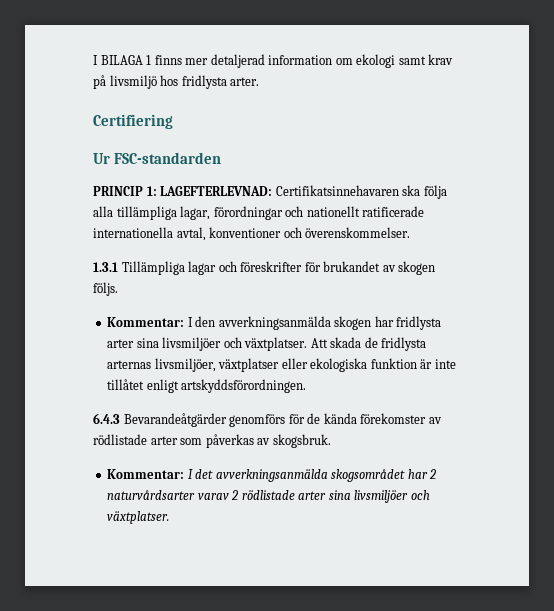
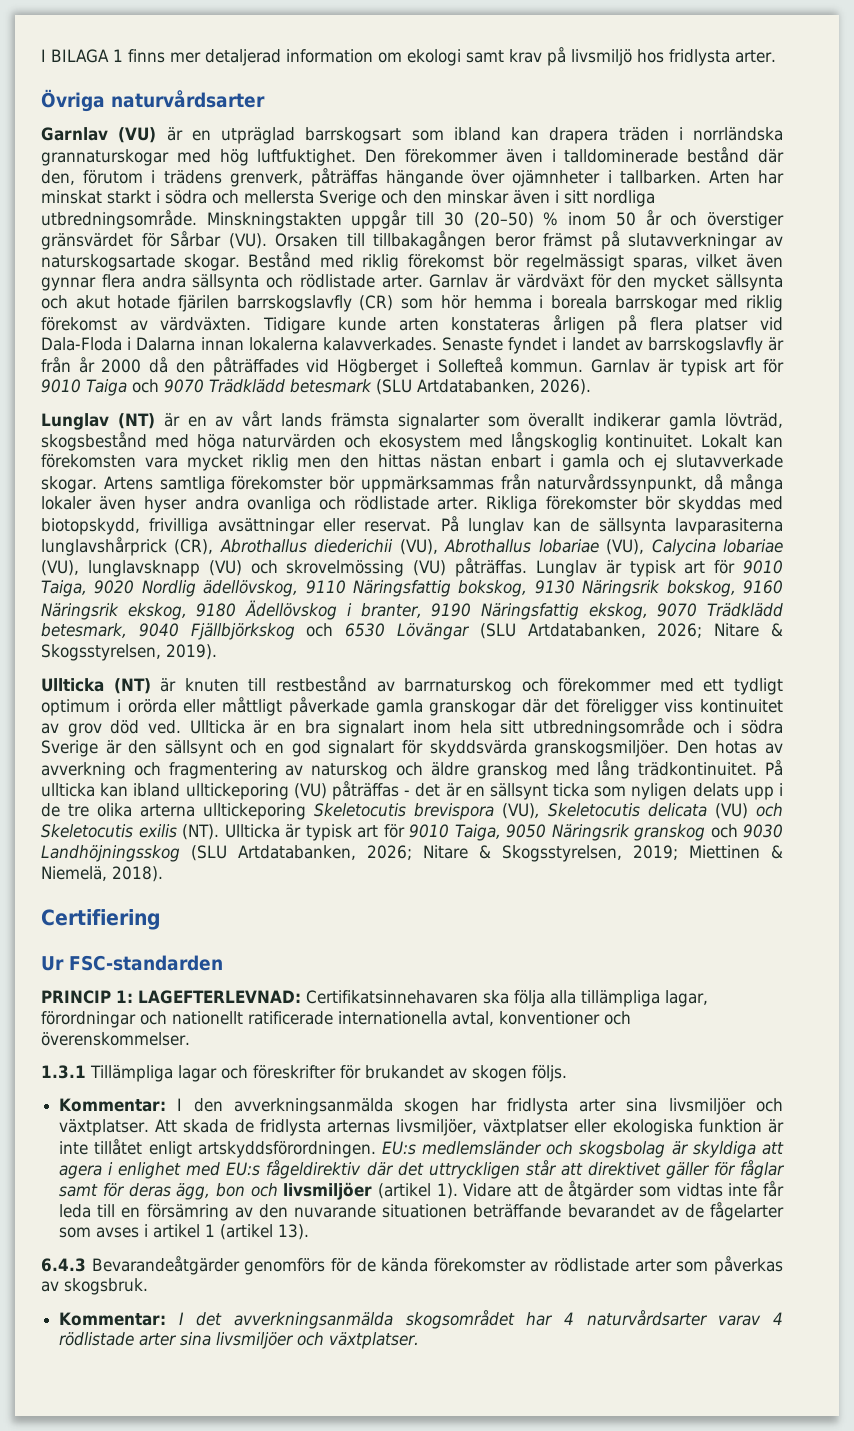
(260, 81) none -> [41,89,265,112] [41,127,783,144] [41,147,784,166] [41,168,784,187] [41,190,655,207] [41,210,785,229] [41,231,783,250] [41,252,783,271] [41,274,784,291] [41,295,783,312] [41,315,784,334] [41,337,784,354] [41,357,785,376] [41,379,591,396] [41,411,783,430] [41,432,783,451] [41,454,783,471] [41,474,784,493] [41,496,783,513] [41,516,783,535] [41,537,784,556] [41,558,784,577] [41,580,783,597] [41,600,784,620] [41,623,783,640] [41,644,217,661] [41,676,784,695] [41,697,783,716] [41,718,783,737] [41,740,784,757] [41,760,784,779] [41,781,783,800] [41,803,783,820] [41,824,783,841] [41,845,783,862] [41,866,163,882] // Övriga naturvårdsarter // Garnlav (VU) är en utpräglad barrskogsart som ibland kan drapera träden i norrländska grannaturskogar med hög luftfuktighet. Den förekommer även i talldominerade bestånd där den, förutom i trädens grenverk, påträffas hängande över ojämnheter i tallbarken. Arten har minskat starkt i södra och mellersta Sverige och den minskar även i sitt nordliga utbredningsområde. Minskningstakten uppgår till 30 (20–50) % inom 50 år och överstiger gränsvärdet för Sårbar (VU). Orsaken till tillbakagången beror främst på slutavverkningar av naturskogsartade skogar. Bestånd med riklig förekomst bör regelmässigt sparas, vilket även gynnar flera andra sällsynta och rödlistade arter. Garnlav är värdväxt för den mycket sällsynta och akut hotade fjärilen barrskogslavfly (CR) som hör hemma i boreala barrskogar med riklig förekomst av värdväxten. Tidigare kunde arten konstateras årligen på flera platser vid Dala-Floda i Dalarna innan lokalerna kalavverkades. Senaste fyndet i landet av barrskogslavfly är från år 2000 då den påträffades vid Högberget i Sollefteå kommun. Garnlav är typisk art för 9010 Taiga och 9070 Trädklädd betesmark (SLU Artdatabanken, 2026). // Lunglav (NT) är en av vårt lands främsta signalarter som överallt indikerar gamla lövträd, skogsbestånd med höga naturvärden och ekosystem med långskoglig kontinuitet. Lokalt kan förekomsten vara mycket riklig men den hittas nästan enbart i gamla och ej slutavverkade skogar. Artens samtliga förekomster bör uppmärksammas från naturvårdssynpunkt, då många lokaler även hyser andra ovanliga och rödlistade arter. Rikliga förekomster bör skyddas med biotopskydd, frivilliga avsättningar eller reservat. På lunglav kan de sällsynta lavparasiterna lunglavshårprick (CR), Abrothallus diederichii (VU), Abrothallus lobariae (VU), Calycina lobariae (VU), lunglavsknapp (VU) och skrovelmössing (VU) påträffas. Lunglav är typisk art för 9010 Taiga, 9020 Nordlig ädellövskog, 9110 Näringsfattig bokskog, 9130 Näringsrik bokskog, 9160 Näringsrik ekskog, 9180 Ädellövskog i branter, 9190 Näringsfattig ekskog, 9070 Trädklädd betesmark, 9040 Fjällbjörkskog och 6530 Lövängar (SLU Artdatabanken, 2026; Nitare & Skogsstyrelsen, 2019). // Ullticka (NT) är knuten till restbestånd av barrnaturskog och förekommer med ett tydligt optimum i orörda eller måttligt påverkade gamla granskogar där det föreligger viss kontinuitet av grov död ved. Ullticka är en bra signalart inom hela sitt utbredningsområde och i södra Sverige är den sällsynt och en god signalart för skyddsvärda granskogsmiljöer. Den hotas av avverkning och fragmentering av naturskog och äldre granskog med lång trädkontinuitet. På ullticka kan ibland ulltickeporing (VU) påträffas - det är en sällsynt ticka som nyligen delats upp i de tre olika arterna ulltickeporing Skeletocutis brevispora (VU), Skeletocutis delicata (VU) och Skeletocutis exilis (NT). Ullticka är typisk art för 9010 Taiga, 9050 Näringsrik granskog och 9030 Landhöjningsskog (SLU Artdatabanken, 2026; Nitare & Skogsstyrelsen, 2019; Miettinen & Niemelä, 2018).
(307, 386) none -> [381,1141,784,1158] [59,1160,786,1179] [59,1181,785,1200] [59,1202,785,1221] [59,1224,310,1240] EU:s medlemsländer och skogsbolag är skyldiga att agera i enlighet med EU:s fågeldirektiv där det uttryckligen står att direktivet gäller för fåglar samt för deras ägg, bon och livsmiljöer (artikel 1). Vidare att de åtgärder som vidtas inte får leda till en försämring av den nuvarande situationen beträffande bevarandet av de fågelarter som avses i artikel 1 (artikel 13).
[429,469,437,479] 2 -> [564,1312,575,1325] 4
[231,490,239,500] 2 -> [772,1312,783,1325] 4

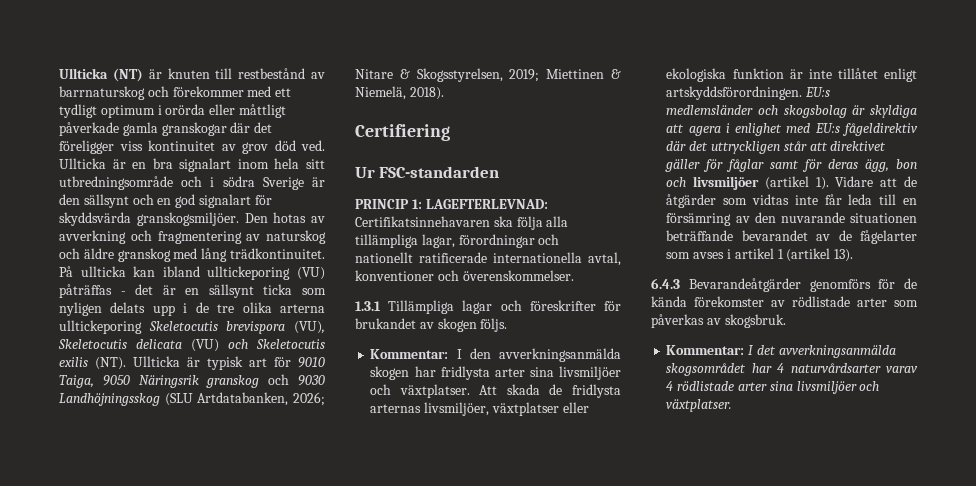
[41,47,776,66] [41,89,265,112] [41,127,783,144] [41,147,784,166] [41,168,784,187] [41,190,655,207] [41,210,785,229] [41,231,783,250] [41,252,783,271] [41,274,784,291] [41,295,783,312] [41,315,784,334] [41,337,784,354] [41,357,785,376] [41,379,591,396] [41,411,783,430] [41,432,783,451] [41,454,783,471] [41,474,784,493] [41,496,783,513] [41,516,783,535] [41,537,784,556] [41,558,784,577] [41,580,783,597] [41,600,784,620] [41,623,783,640] [41,644,217,661] I BILAGA 1 finns mer detaljerad information om ekologi samt krav på livsmiljö hos fridlysta arter. // Övriga naturvårdsarter // Garnlav (VU) är en utpräglad barrskogsart som ibland kan drapera träden i norrländska grannaturskogar med hög luftfuktighet. Den förekommer även i talldominerade bestånd där den, förutom i trädens grenverk, påträffas hängande över ojämnheter i tallbarken. Arten har minskat starkt i södra och mellersta Sverige och den minskar även i sitt nordliga utbredningsområde. Minskningstakten uppgår till 30 (20–50) % inom 50 år och överstiger gränsvärdet för Sårbar (VU). Orsaken till tillbakagången beror främst på slutavverkningar av naturskogsartade skogar. Bestånd med riklig förekomst bör regelmässigt sparas, vilket även gynnar flera andra sällsynta och rödlistade arter. Garnlav är värdväxt för den mycket sällsynta och akut hotade fjärilen barrskogslavfly (CR) som hör hemma i boreala barrskogar med riklig förekomst av värdväxten. Tidigare kunde arten konstateras årligen på flera platser vid Dala-Floda i Dalarna innan lokalerna kalavverkades. Senaste fyndet i landet av barrskogslavfly är från år 2000 då den påträffades vid Högberget i Sollefteå kommun. Garnlav är typisk art för 9010 Taiga och 9070 Trädklädd betesmark (SLU Artdatabanken, 2026). // Lunglav (NT) är en av vårt lands främsta signalarter som överallt indikerar gamla lövträd, skogsbestånd med höga naturvärden och ekosystem med långskoglig kontinuitet. Lokalt kan förekomsten vara mycket riklig men den hittas nästan enbart i gamla och ej slutavverkade skogar. Artens samtliga förekomster bör uppmärksammas från naturvårdssynpunkt, då många lokaler även hyser andra ovanliga och rödlistade arter. Rikliga förekomster bör skyddas med biotopskydd, frivilliga avsättningar eller reservat. På lunglav kan de sällsynta lavparasiterna lunglavshårprick (CR), Abrothallus diederichii (VU), Abrothallus lobariae (VU), Calycina lobariae (VU), lunglavsknapp (VU) och skrovelmössing (VU) påträffas. Lunglav är typisk art för 9010 Taiga, 9020 Nordlig ädellövskog, 9110 Näringsfattig bokskog, 9130 Näringsrik bokskog, 9160 Näringsrik ekskog, 9180 Ädellövskog i branter, 9190 Näringsfattig ekskog, 9070 Trädklädd betesmark, 9040 Fjällbjörkskog och 6530 Lövängar (SLU Artdatabanken, 2026; Nitare & Skogsstyrelsen, 2019). // -> (59, 73) none

